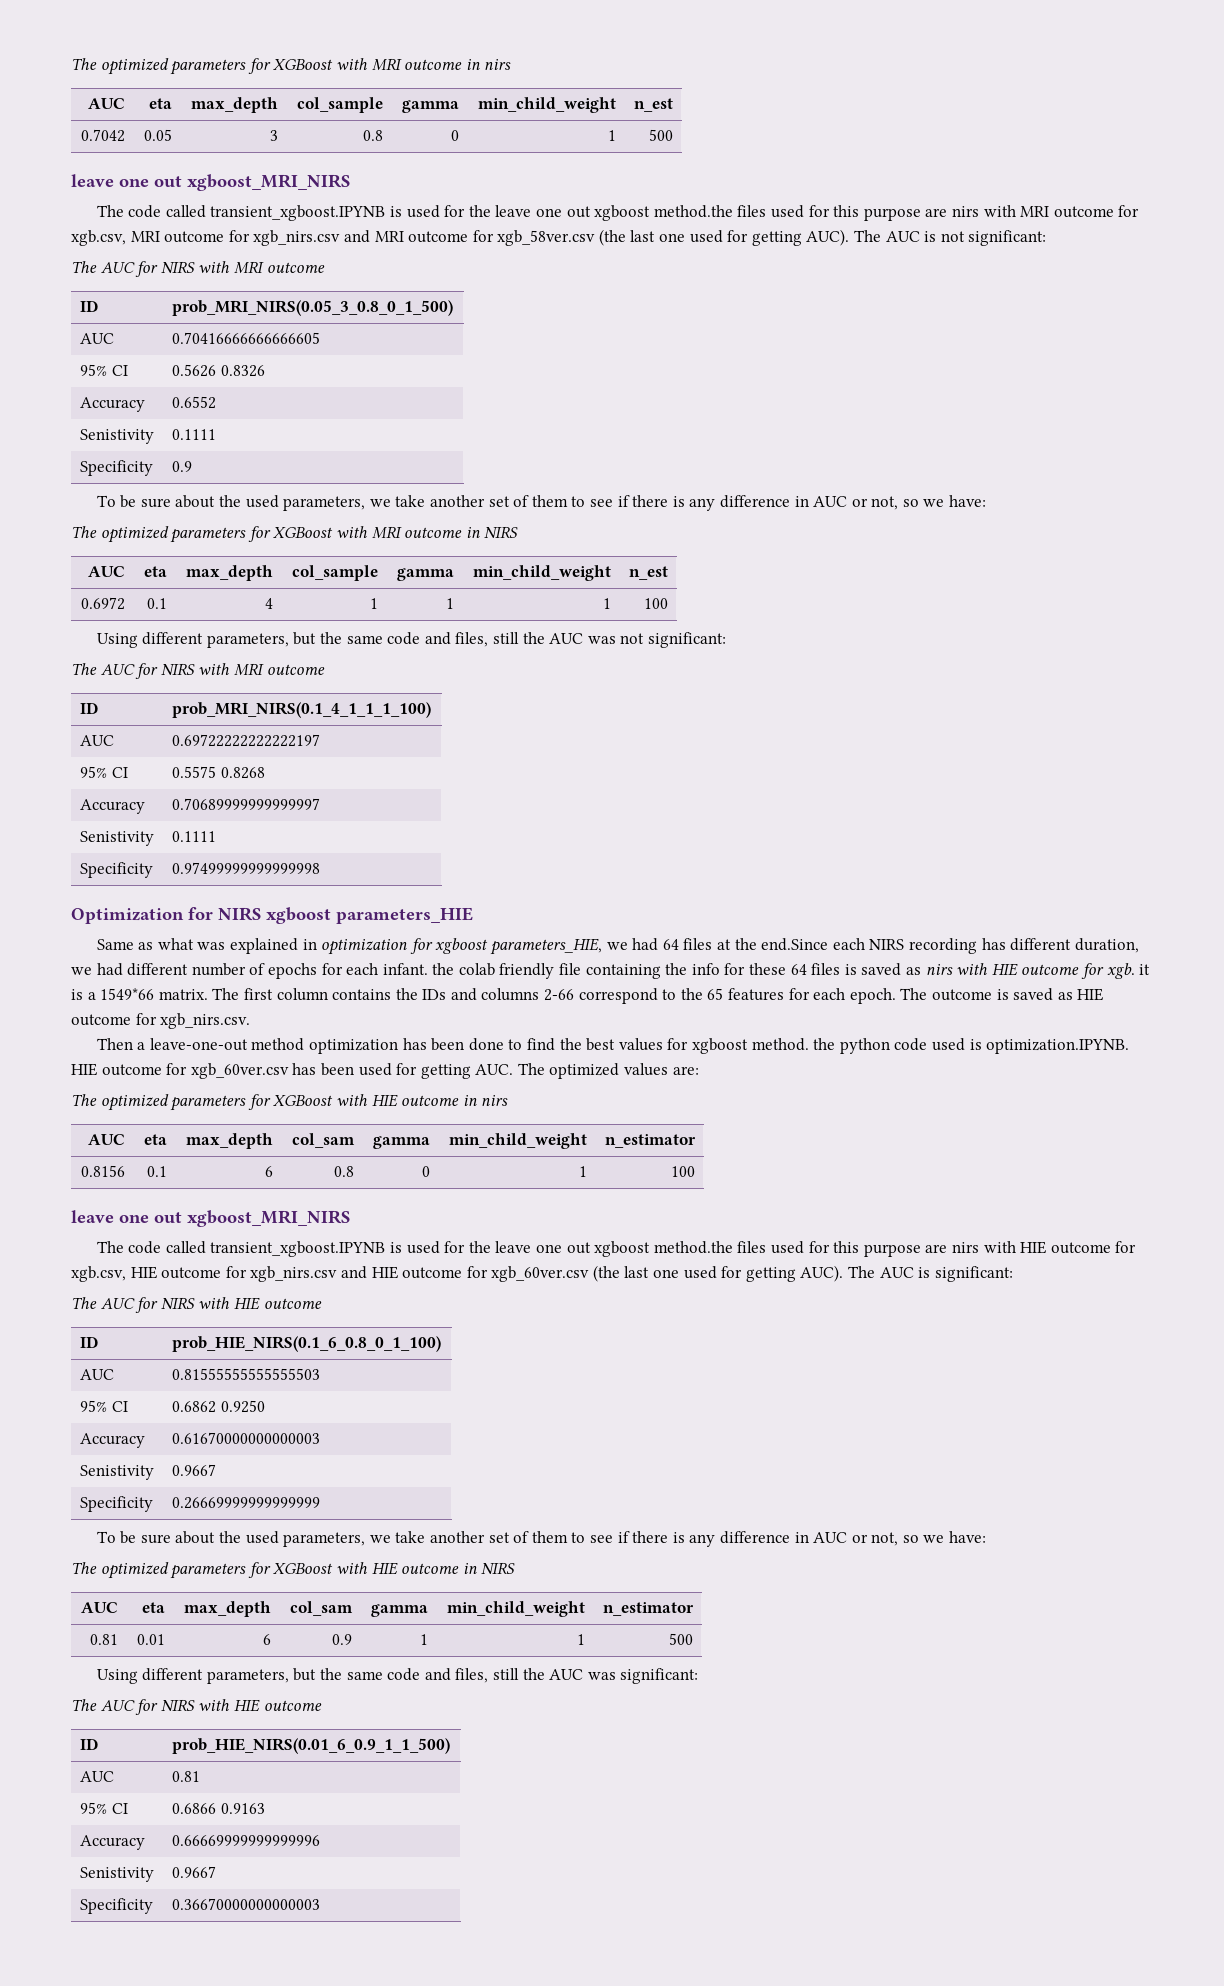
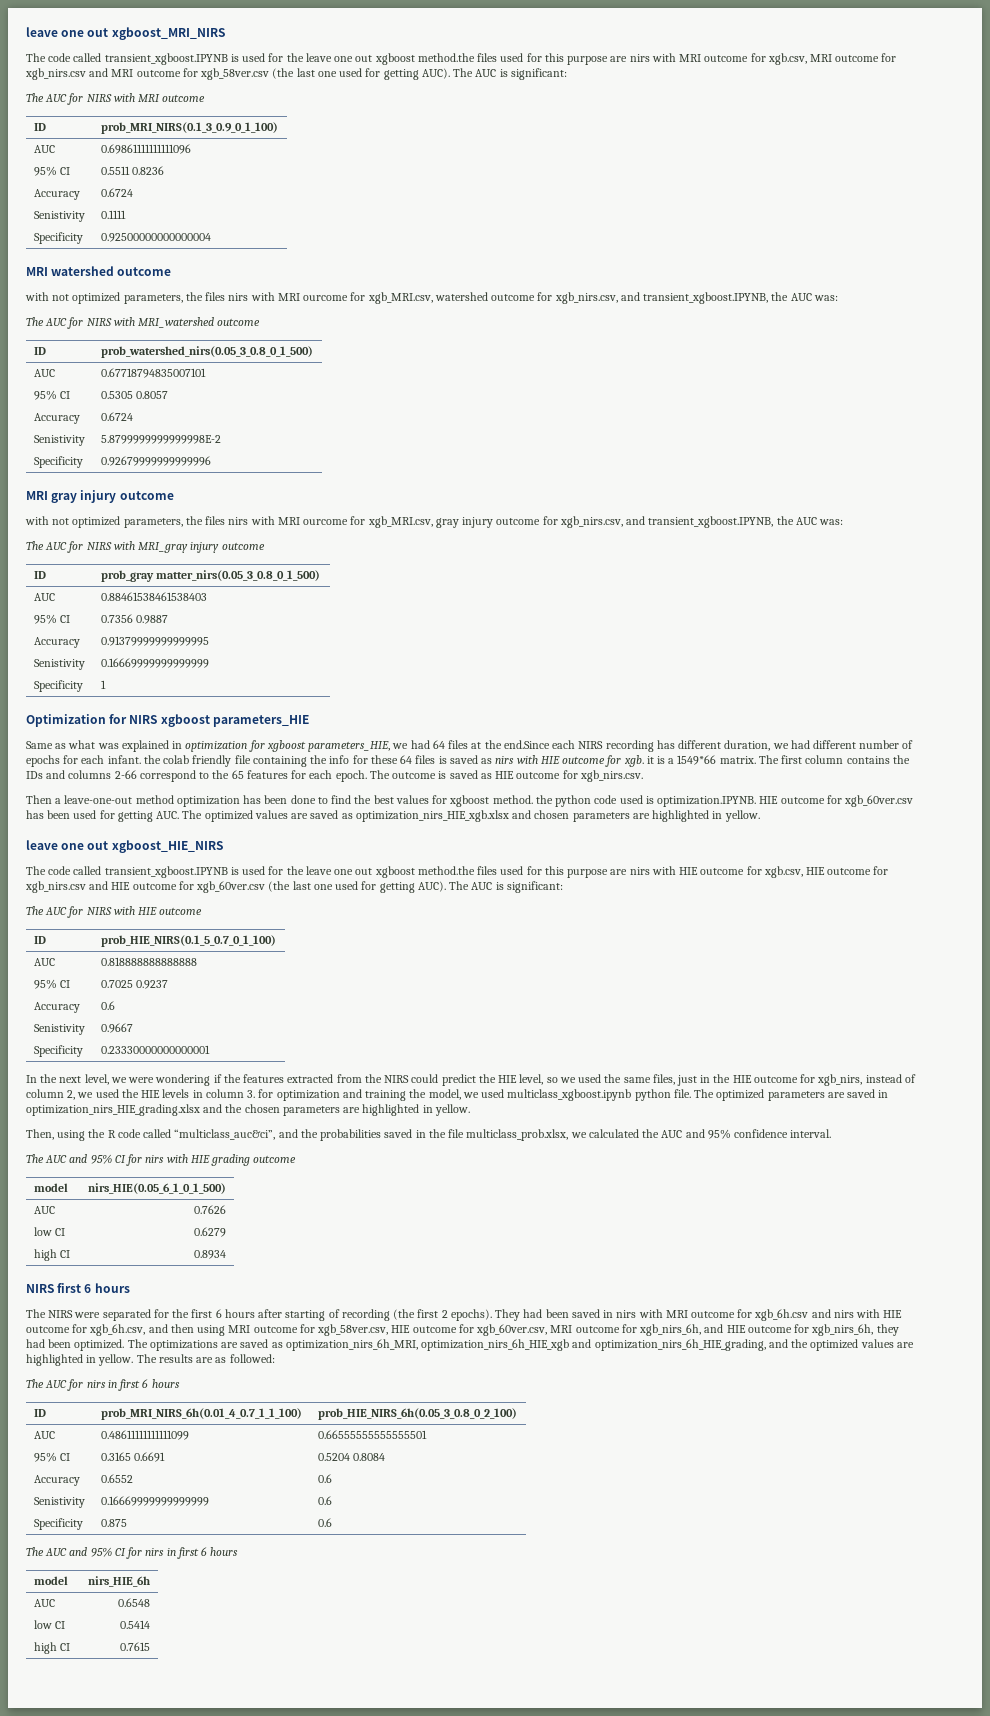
[71,58,512,75] [88,98,126,109] [149,98,173,109] [191,97,279,113] [297,97,384,113] [402,100,460,113] [478,97,617,113] [634,98,674,112] [81,129,126,142] [144,129,173,141] [270,130,279,141] [363,130,384,141] [451,130,460,141] [608,130,617,141] [649,129,674,141] The optimized parameters for XGBoost with MRI outcome in nirs // AUC | eta | max_depth | col_sample | gamma | min_child_weight | n_est // 0.7042 | 0.05 | 3 | 0.8 | 0 | 1 | 500 // -> (26, 32) none
[940,230,1047,246] [71,261,325,277] [79,300,98,312] [171,300,453,316] [79,333,114,344] [171,332,320,344] [79,364,128,376] [171,364,265,377] [79,397,145,412] [171,396,216,409] [79,429,154,444] [171,429,216,440] [79,460,153,476] [171,461,192,472] [96,495,987,511] [71,526,519,543] [88,566,126,577] [144,566,168,577] [186,565,274,581] [292,565,379,581] [397,568,455,581] [473,565,612,581] [629,566,669,580] [81,597,126,610] [147,598,168,609] [265,598,274,609] [370,598,379,609] [446,598,455,609] [603,598,612,609] [644,598,669,609] [96,632,726,648] [71,663,325,679] [79,702,98,714] [171,702,431,718] [79,735,114,746] [171,734,320,747] [79,766,128,778] [171,766,265,779] [79,799,145,814] [171,798,320,810] [79,831,154,846] [171,831,216,842] [79,862,153,878] [171,862,320,874] not significant: // The AUC for NIRS with MRI outcome // ID | prob_MRI_NIRS(0.05_3_0.8_0_1_500) // AUC | 0.70416666666666605 // 95% CI | 0.5626 0.8326 // Accuracy | 0.6552 // Senistivity | 0.1111 // Specificity | 0.9 // To be sure about the used parameters, we take another set of them to see if there is any difference in AUC or not, so we have: // The optimized parameters for XGBoost with MRI outcome in NIRS // AUC | eta | max_depth | col_sample | gamma | min_child_weight | n_est // 0.6972 | 0.1 | 4 | 1 | 1 | 1 | 100 // Using different parameters, but the same code and files, still the AUC was not significant: // The AUC for NIRS with MRI outcome // ID | prob_MRI_NIRS(0.1_4_1_1_1_100) // AUC | 0.69722222222222197 // 95% CI | 0.5575 0.8268 // Accuracy | 0.70689999999999997 // Senistivity | 0.1111 // Specificity | 0.97499999999999998 -> [510,68,567,80] [26,93,206,105] [33,123,46,131] [100,122,278,134] [33,145,55,153] [100,144,191,154] [33,166,70,176] [100,166,164,175] [33,189,80,200] [100,188,133,197] [33,211,85,222] [100,210,126,219] [33,232,83,244] [100,233,211,242] [26,266,172,276] [25,292,838,304] [26,317,261,329] [33,347,46,355] [100,346,313,358] [33,369,55,377] [100,368,206,378] [33,390,70,400] [100,391,168,399] [33,413,80,424] [100,412,133,421] [33,435,85,446] [100,435,221,444] [33,456,83,468] [100,456,211,466] [26,490,174,503] [25,516,844,528] [26,541,265,553] [33,571,46,579] [100,570,320,582] [33,593,55,601] [100,592,207,601] [33,614,70,624] [100,614,168,624] [33,637,80,648] [100,636,209,646] [33,659,85,670] [100,658,209,668] [33,680,83,692] [100,680,106,689] significant: // The AUC for NIRS with MRI outcome // ID | prob_MRI_NIRS(0.1_3_0.9_0_1_100) // AUC | 0.69861111111111096 // 95% CI | 0.5511 0.8236 // Accuracy | 0.6724 // Senistivity | 0.1111 // Specificity | 0.92500000000000004 // MRI watershed outcome // with not optimized parameters, the files nirs with MRI ourcome for xgb_MRI.csv, watershed outcome for xgb_nirs.csv, and transient_xgboost.IPYNB, the AUC was: // The AUC for NIRS with MRI_watershed outcome // ID | prob_watershed_nirs(0.05_3_0.8_0_1_500) // AUC | 0.67718794835007101 // 95% CI | 0.5305 0.8057 // Accuracy | 0.6724 // Senistivity | 5.8799999999999998E-2 // Specificity | 0.92679999999999996 // MRI gray injury outcome // with not optimized parameters, the files nirs with MRI ourcome for xgb_MRI.csv, gray injury outcome for xgb_nirs.csv, and transient_xgboost.IPYNB, the AUC was: // The AUC for NIRS with MRI_gray injury outcome // ID | prob_gray matter_nirs(0.05_3_0.8_0_1_500) // AUC | 0.88461538461538403 // 95% CI | 0.7356 0.9887 // Accuracy | 0.91379999999999995 // Senistivity | 0.16669999999999999 // Specificity | 1
[672,1066,699,1075] [71,1094,509,1111] [88,1134,126,1145] [144,1134,168,1145] [186,1133,274,1149] [292,1133,356,1148] [373,1136,431,1149] [449,1133,588,1149] [605,1134,697,1148] [81,1165,126,1177] [147,1166,168,1177] [265,1166,274,1177] [334,1166,355,1177] [422,1166,431,1177] [579,1166,588,1177] [671,1166,696,1177] [71,1210,350,1227] are: // The optimized parameters for XGBoost with HIE outcome in nirs // AUC | eta | max_depth | col_sam | gamma | min_child_weight | n_estimator // 0.8156 | 0.1 | 6 | 0.8 | 0 | 1 | 100 // leave one out xgboost_MRI_NIRS -> [291,810,760,822] [26,840,223,853] are saved as optimization_nirs_HIE_xgb.xlsx and chosen parameters are highlighted in yellow. // leave one out xgboost_HIE_NIRS
[171,1336,441,1352] [79,1369,114,1380] [171,1368,320,1380] [79,1400,128,1412] [171,1400,265,1413] [79,1433,145,1448] [171,1432,320,1444] [79,1465,154,1480] [171,1464,216,1476] [79,1496,153,1512] [171,1497,320,1509] [96,1531,987,1547] [71,1562,516,1579] [81,1602,119,1613] [142,1602,166,1613] [184,1601,272,1617] [290,1601,354,1616] [371,1604,429,1617] [447,1601,586,1617] [603,1602,695,1616] [90,1634,119,1645] [137,1634,166,1645] [263,1634,272,1645] [332,1634,353,1645] [420,1634,429,1645] [577,1634,586,1645] [669,1633,694,1645] [96,1668,699,1684] [71,1699,322,1715] [79,1738,98,1750] [171,1738,450,1754] [79,1771,114,1782] [171,1771,200,1782] [79,1802,128,1814] [171,1803,265,1814] [79,1835,145,1850] [171,1835,320,1846] [79,1867,154,1882] [171,1866,216,1878] [79,1898,153,1914] [171,1898,320,1910] prob_HIE_NIRS(0.1_6_0.8_0_1_100) // AUC | 0.81555555555555503 // 95% CI | 0.6862 0.9250 // Accuracy | 0.61670000000000003 // Senistivity | 0.9667 // Specificity | 0.26669999999999999 // To be sure about the used parameters, we take another set of them to see if there is any difference in AUC or not, so we have: // The optimized parameters for XGBoost with HIE outcome in NIRS // AUC | eta | max_depth | col_sam | gamma | min_child_weight | n_estimator // 0.81 | 0.01 | 6 | 0.9 | 1 | 1 | 500 // Using different parameters, but the same code and files, still the AUC was significant: // The AUC for NIRS with HIE outcome // ID | prob_HIE_NIRS(0.01_6_0.9_1_1_500) // AUC | 0.81 // 95% CI | 0.6866 0.9163 // Accuracy | 0.66669999999999996 // Senistivity | 0.9667 // Specificity | 0.36670000000000003 -> [100,935,276,947] [33,958,55,966] [100,957,197,966] [33,979,70,989] [100,980,168,989] [33,1002,80,1013] [100,1001,115,1010] [33,1024,85,1035] [100,1023,133,1033] [33,1045,83,1057] [100,1045,210,1054] [26,1074,916,1086] [26,1089,889,1101] [26,1104,470,1116] [26,1129,832,1141] [26,1154,297,1166] [33,1183,68,1192] [88,1183,227,1194] [33,1206,55,1214] [194,1205,227,1214] [33,1227,65,1236] [194,1227,227,1237] [33,1249,70,1261] [194,1250,227,1259] [26,1283,130,1293] [26,1309,903,1321] [26,1324,899,1336] [26,1339,914,1351] [26,1354,275,1366] [26,1379,180,1391] [33,1409,46,1417] [100,1408,302,1420] [317,1408,517,1420] [33,1431,55,1439] [100,1430,189,1440] [317,1430,427,1439] [33,1452,70,1462] [100,1452,165,1462] [317,1453,385,1461] [33,1475,80,1486] [100,1474,133,1483] [317,1474,332,1483] [33,1497,85,1508] [100,1496,209,1506] [317,1496,332,1505] [33,1518,83,1530] [100,1519,127,1527] [317,1518,332,1527] [26,1547,239,1559] [33,1576,68,1585] [88,1576,151,1587] [33,1599,55,1607] [118,1598,151,1607] [33,1620,65,1629] [120,1620,151,1629] [33,1642,70,1654] [120,1642,151,1651] prob_HIE_NIRS(0.1_5_0.7_0_1_100) // AUC | 0.818888888888888 // 95% CI | 0.7025 0.9237 // Accuracy | 0.6 // Senistivity | 0.9667 // Specificity | 0.23330000000000001 // In the next level, we were wondering if the features extracted from the NIRS could predict the HIE level, so we used the same files, just in the HIE outcome for xgb_nirs, instead of column 2, we used the HIE levels in column 3. for optimization and training the model, we used multiclass_xgboost.ipynb python file. The optimized parameters are saved in optimization_nirs_HIE_grading.xlsx and the chosen parameters are highlighted in yellow. // Then, using the R code called “multiclass_auc&ci”, and the probabilities saved in the file multiclass_prob.xlsx, we calculated the AUC and 95% confidence interval. // The AUC and 95% CI for nirs with HIE grading outcome // model | nirs_HIE(0.05_6_1_0_1_500) // AUC | 0.7626 // low CI | 0.6279 // high CI | 0.8934 // NIRS first 6 hours // The NIRS were separated for the first 6 hours after starting of recording (the first 2 epochs). They had been saved in nirs with MRI outcome for xgb_6h.csv and nirs with HIE outcome for xgb_6h.csv, and then using MRI outcome for xgb_58ver.csv, HIE outcome for xgb_60ver.csv, MRI outcome for xgb_nirs_6h, and HIE outcome for xgb_nirs_6h, they had been optimized. The optimizations are saved as optimization_nirs_6h_MRI, optimization_nirs_6h_HIE_xgb and optimization_nirs_6h_HIE_grading, and the optimized values are highlighted in yellow. The results are as followed: // The AUC for nirs in first 6 hours // ID | prob_MRI_NIRS_6h(0.01_4_0.7_1_1_100) | prob_HIE_NIRS_6h(0.05_3_0.8_0_2_100) // AUC | 0.48611111111111099 | 0.66555555555555501 // 95% CI | 0.3165 0.6691 | 0.5204 0.8084 // Accuracy | 0.6552 | 0.6 // Senistivity | 0.16669999999999999 | 0.6 // Specificity | 0.875 | 0.6 // The AUC and 95% CI for nirs in first 6 hours // model | nirs_HIE_6h // AUC | 0.6548 // low CI | 0.5414 // high CI | 0.7615

